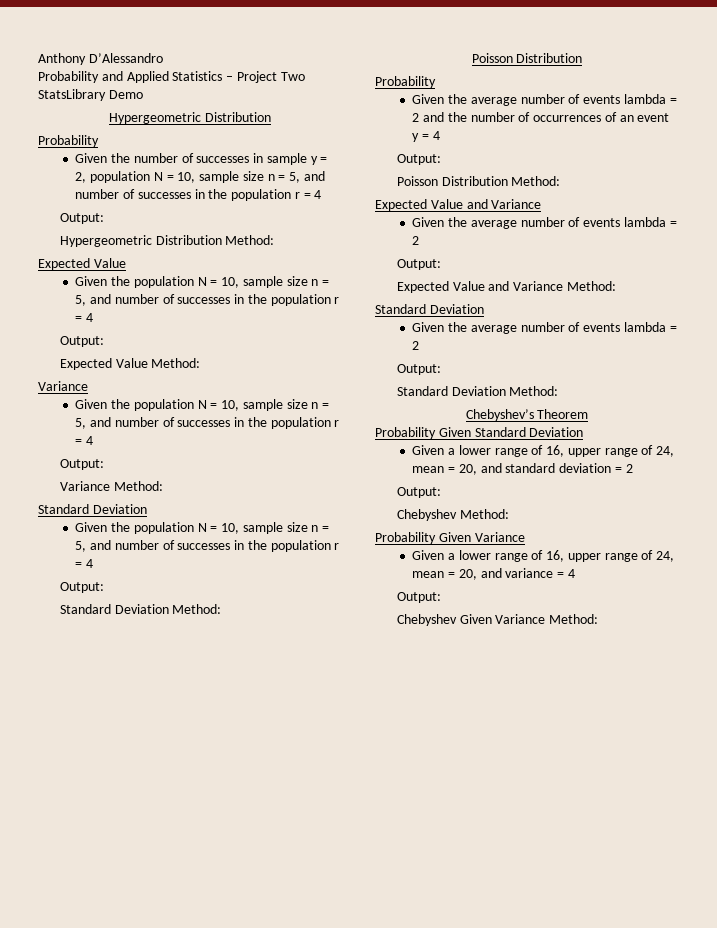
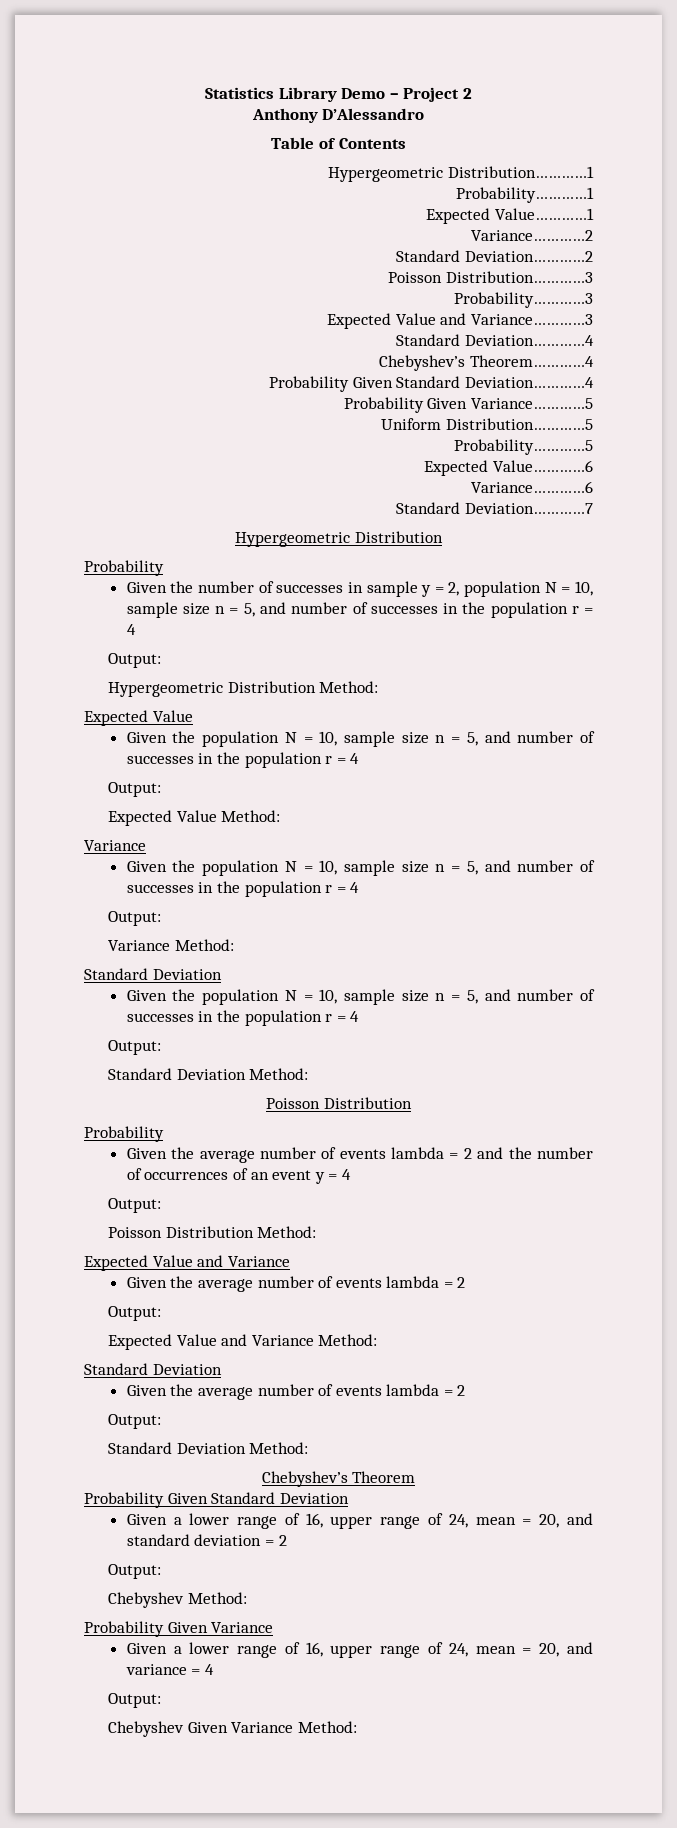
[38,53,163,65] [38,71,305,83] [38,89,143,101] Anthony D’Alessandro // Probability and Applied Statistics – Project Two StatsLibrary Demo -> [205,87,472,102] [251,108,425,123] [271,137,406,149] [328,166,594,182] [456,187,594,203] [426,208,594,224] [471,230,593,241] [396,250,593,262] [388,271,593,283] [454,292,593,308] [327,313,593,329] [396,334,594,346] [379,355,594,371] [269,376,594,392] [343,397,593,413] [381,418,593,430] [454,439,593,455] [424,460,593,476] [471,481,593,493] [396,502,593,514] Statistics Library Demo – Project 2 // Anthony D’Alessandro // Table of Contents // Hypergeometric Distribution…………1 // Probability…………1 // Expected Value…………1 // Variance…………2 // Standard Deviation…………2 // Poisson Distribution…………3 // Probability…………3 // Expected Value and Variance…………3 // Standard Deviation…………4 // Chebyshev’s Theorem…………4 // Probability Given Standard Deviation…………4 // Probability Given Variance…………5 // Uniform Distribution…………5 // Probability…………5 // Expected Value…………6 // Variance…………6 // Standard Deviation…………7

